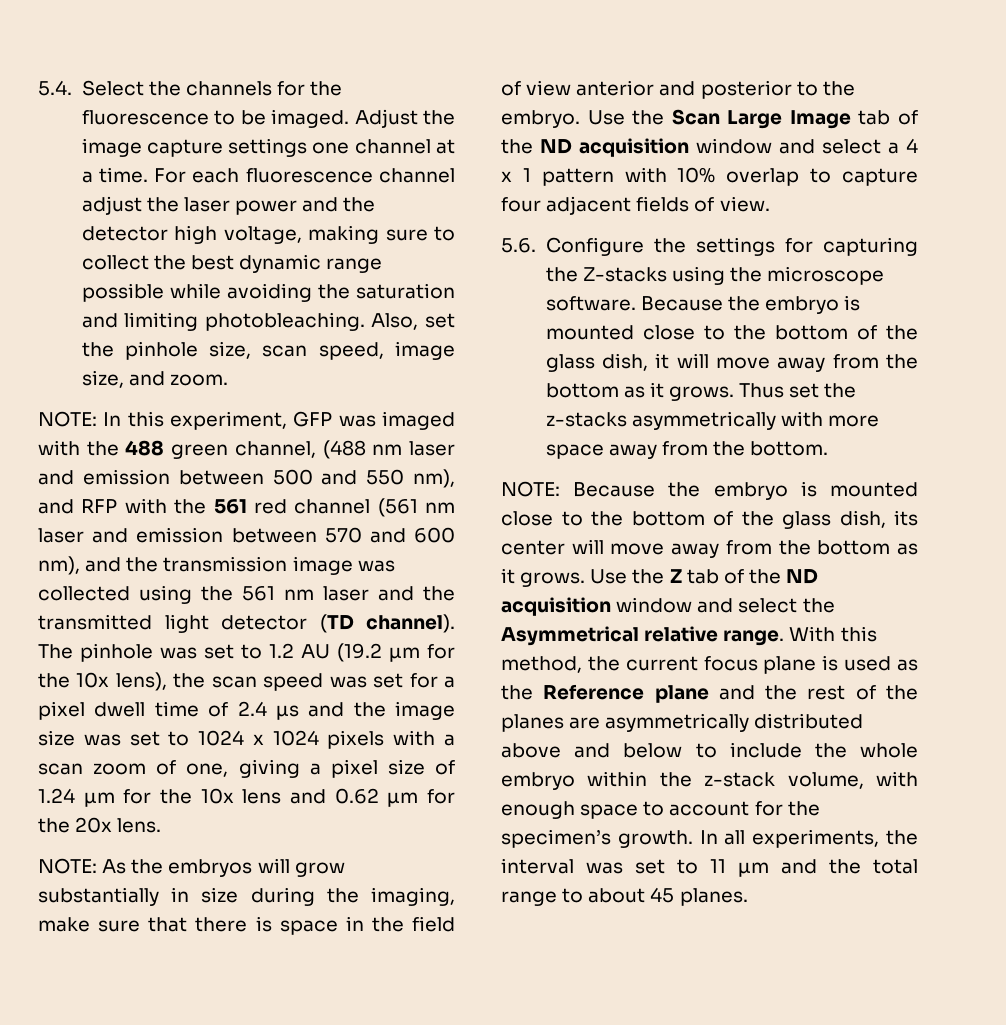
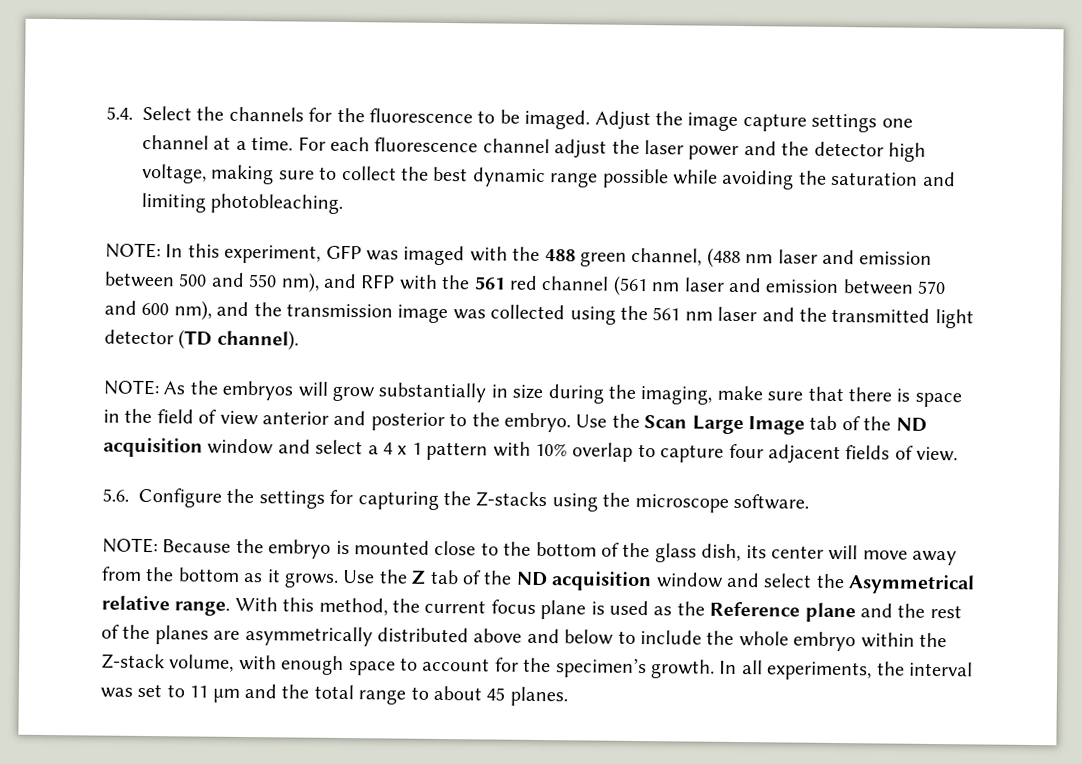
[371,313,455,330] [81,341,456,360] [81,370,228,388] Also, set the pinhole size, scan speed, image size, and zoom. -> (344, 203) none
[38,643,455,662] [38,672,456,691] [38,701,455,720] [38,730,455,749] [38,759,455,778] [38,788,456,807] [38,817,162,833] The pinhole was set to 1.2 AU (19.2 µm for the 10x lens), the scan speed was set for a pixel dwell time of 2.4 µs and the image size was set to 1024 x 1024 pixels with a scan zoom of one, giving a pixel size of 1.24 µm for the 10x lens and 0.62 µm for the 20x lens. -> (299, 340) none
[640,295,861,314] [545,325,918,340] [545,353,918,372] [545,382,857,401] [545,411,879,430] [545,441,829,459] Because the embryo is mounted close to the bottom of the glass dish, it will move away from the bottom as it grows. Thus set the z-stacks asymmetrically with more space away from the bottom. -> (809, 501) none
[704,772,776,787] z-stack -> [101,653,165,670] Z-stack

